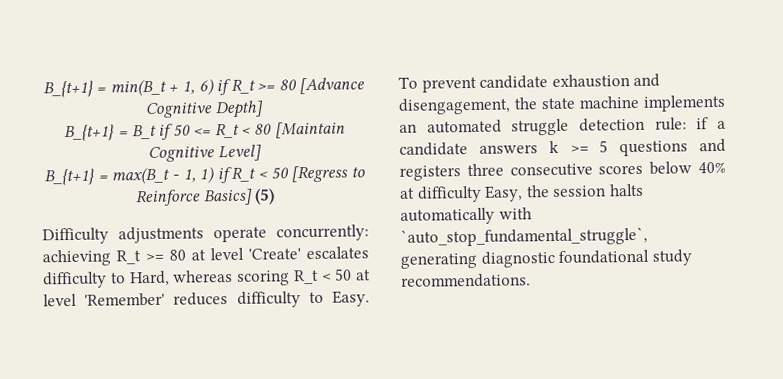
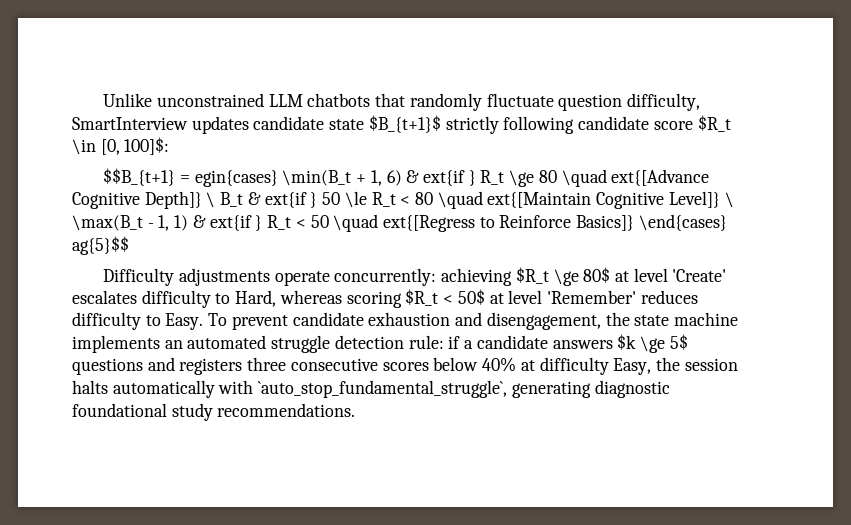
[42,77,366,98] [145,100,264,119] [64,121,345,142] [148,144,262,163] [44,165,365,186] [134,188,276,207] B_{t+1} = min(B_t + 1, 6) if R_t >= 80 [Advance Cognitive Depth] // B_{t+1} = B_t if 50 <= R_t < 80 [Maintain Cognitive Level] // B_{t+1} = max(B_t - 1, 1) if R_t < 50 [Regress to Reinforce Basics] (5) -> [103,93,701,111] [72,115,731,134] [72,137,170,155] [103,168,710,187] [72,191,734,209] [72,214,727,232] [72,236,129,255] Unlike unconstrained LLM chatbots that randomly fluctuate question difficulty, SmartInterview updates candidate state $B_{t+1}$ strictly following candidate score $R_t \in [0, 100]$: // $$B_{t+1} = egin{cases} \min(B_t + 1, 6) & ext{if } R_t \ge 80 \quad ext{[Advance Cognitive Depth]} \ B_t & ext{if } 50 \le R_t < 80 \quad ext{[Maintain Cognitive Level]} \ \max(B_t - 1, 1) & ext{if } R_t < 50 \quad ext{[Regress to Reinforce Basics]} \end{cases} ag{5}$$
[116,249,186,265] R_t >= 80 -> [515,267,611,286] $R_t \ge 80$
[292,268,353,285] R_t < 50 -> [405,289,485,306] $R_t < 50$
[548,140,609,154] k >= 5 -> [617,334,688,353] $k \ge 5$

